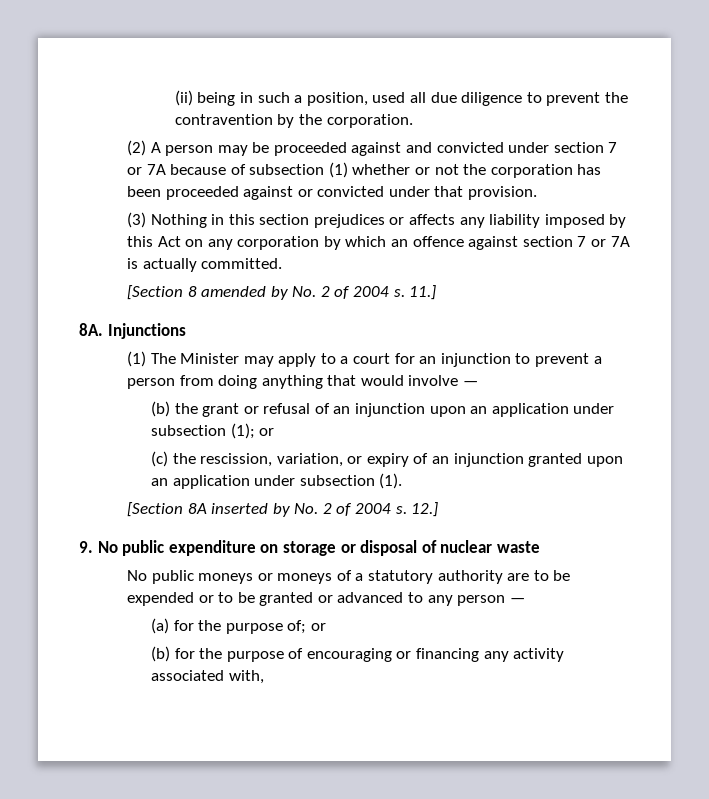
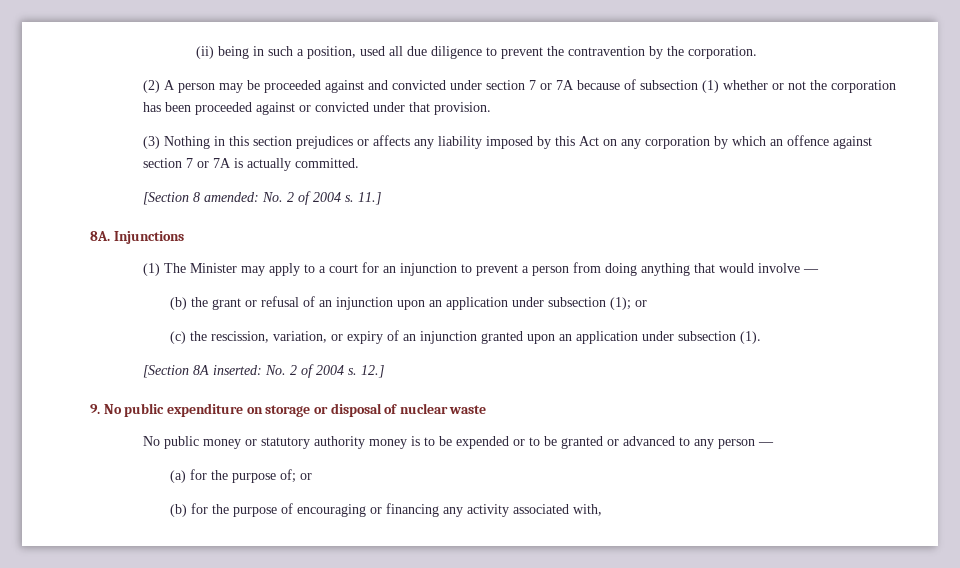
[201,286,288,300] amended by -> [204,192,260,202] amended:
[211,503,290,517] inserted by -> [213,365,263,375] inserted:
[198,570,530,584] moneys or moneys of a statutory authority are -> [203,436,421,449] money or statutory authority money is

